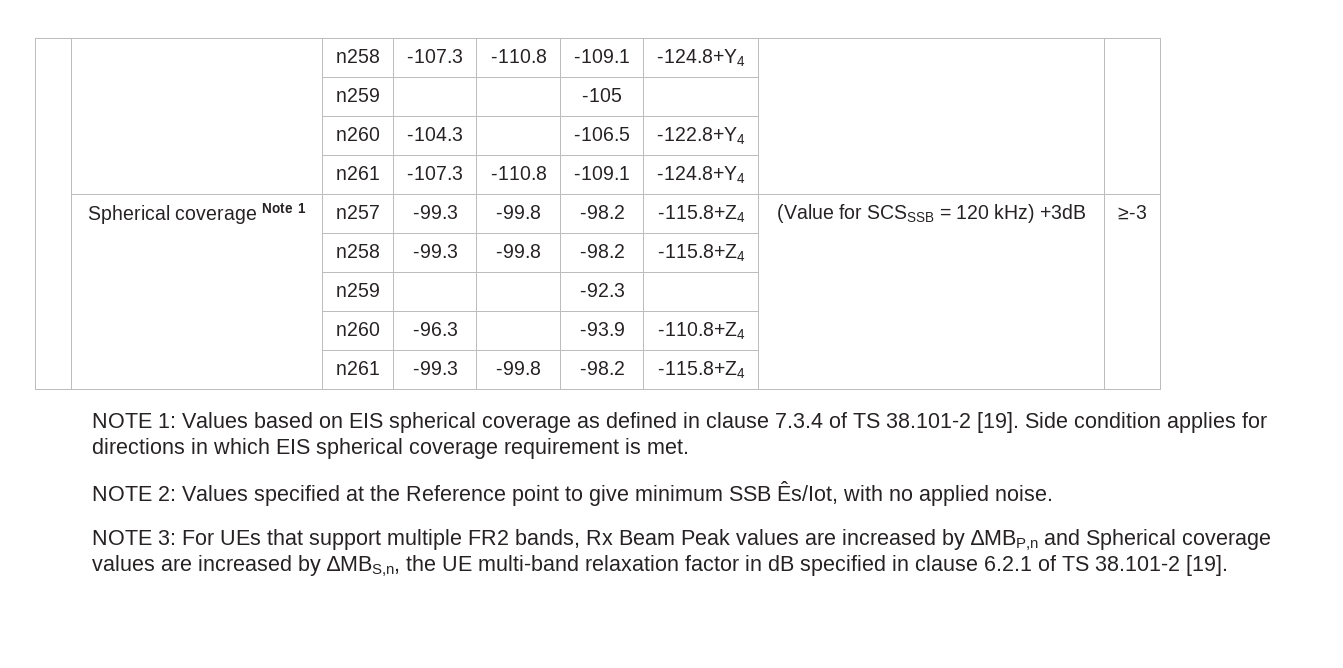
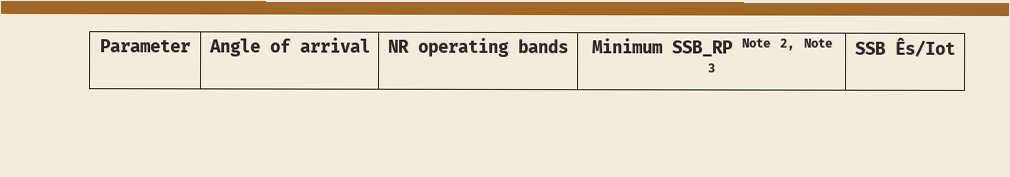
[336,49,380,63] [407,49,463,63] [490,49,547,63] [574,49,630,63] [657,49,745,66] [336,88,380,102] [582,88,622,102] [336,127,380,141] [407,127,463,141] [574,127,630,141] [657,127,745,144] [336,166,380,180] [407,166,463,180] [490,166,547,180] [574,166,630,180] [657,166,745,183] [87,203,307,224] [336,205,380,219] [412,205,458,219] [496,205,541,219] [579,205,625,219] [657,205,745,222] [776,204,1087,223] [1118,205,1147,220] [336,244,380,258] [412,244,458,258] [496,244,541,258] [579,244,625,258] [657,244,745,261] [336,283,380,297] [579,283,625,297] [336,322,380,336] [412,322,458,336] [579,322,625,336] [657,322,745,339] [336,361,380,375] [412,361,458,375] [496,361,541,375] [579,361,625,375] [657,361,745,378] [92,412,1268,433] [92,438,690,459] [92,481,1054,506] [92,529,1272,550] [92,555,1229,576] | | n258 | -107.3 | -110.8 | -109.1 | -124.8+Y4 | | // | | n259 | | | -105 | | | // | | n260 | -104.3 | | -106.5 | -122.8+Y4 | | // | | n261 | -107.3 | -110.8 | -109.1 | -124.8+Y4 | | // | Spherical coverage Note 1 | n257 | -99.3 | -99.8 | -98.2 | -115.8+Z4 | (Value for SCSSSB = 120 kHz) +3dB | ≥-3 // | | n258 | -99.3 | -99.8 | -98.2 | -115.8+Z4 | | // | | n259 | | | -92.3 | | | // | | n260 | -96.3 | | -93.9 | -110.8+Z4 | | // | | n261 | -99.3 | -99.8 | -98.2 | -115.8+Z4 | | // NOTE 1: Values based on EIS spherical coverage as defined in clause 7.3.4 of TS 38.101-2 [19]. Side condition applies for directions in which EIS spherical coverage requirement is met. // NOTE 2: Values specified at the Reference point to give minimum SSB Ês/Iot, with no applied noise. // NOTE 3: For UEs that support multiple FR2 bands, Rx Beam Peak values are increased by ∆MBP,n and Spherical coverage values are increased by ∆MBS,n, the UE multi-band relaxation factor in dB specified in clause 6.2.1 of TS 38.101-2 [19]. -> [100,39,191,53] [208,37,371,57] [388,37,569,58] [591,38,833,57] [708,63,716,73] [855,37,956,57] Parameter | Angle of arrival | NR operating bands | Minimum SSB_RP Note 2, Note 3 | SSB Ês/Iot

